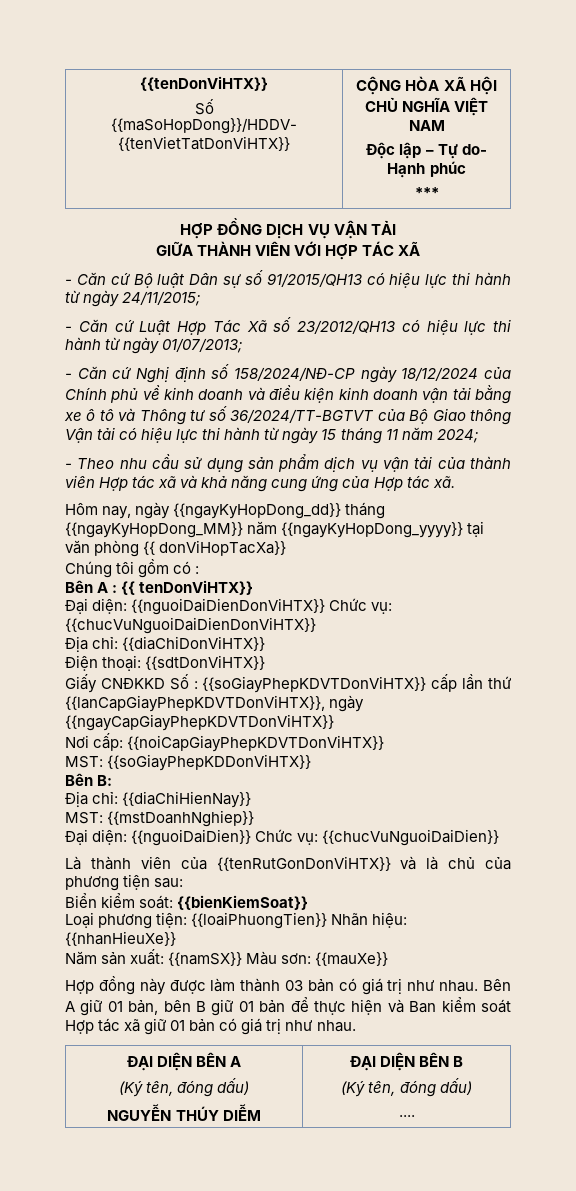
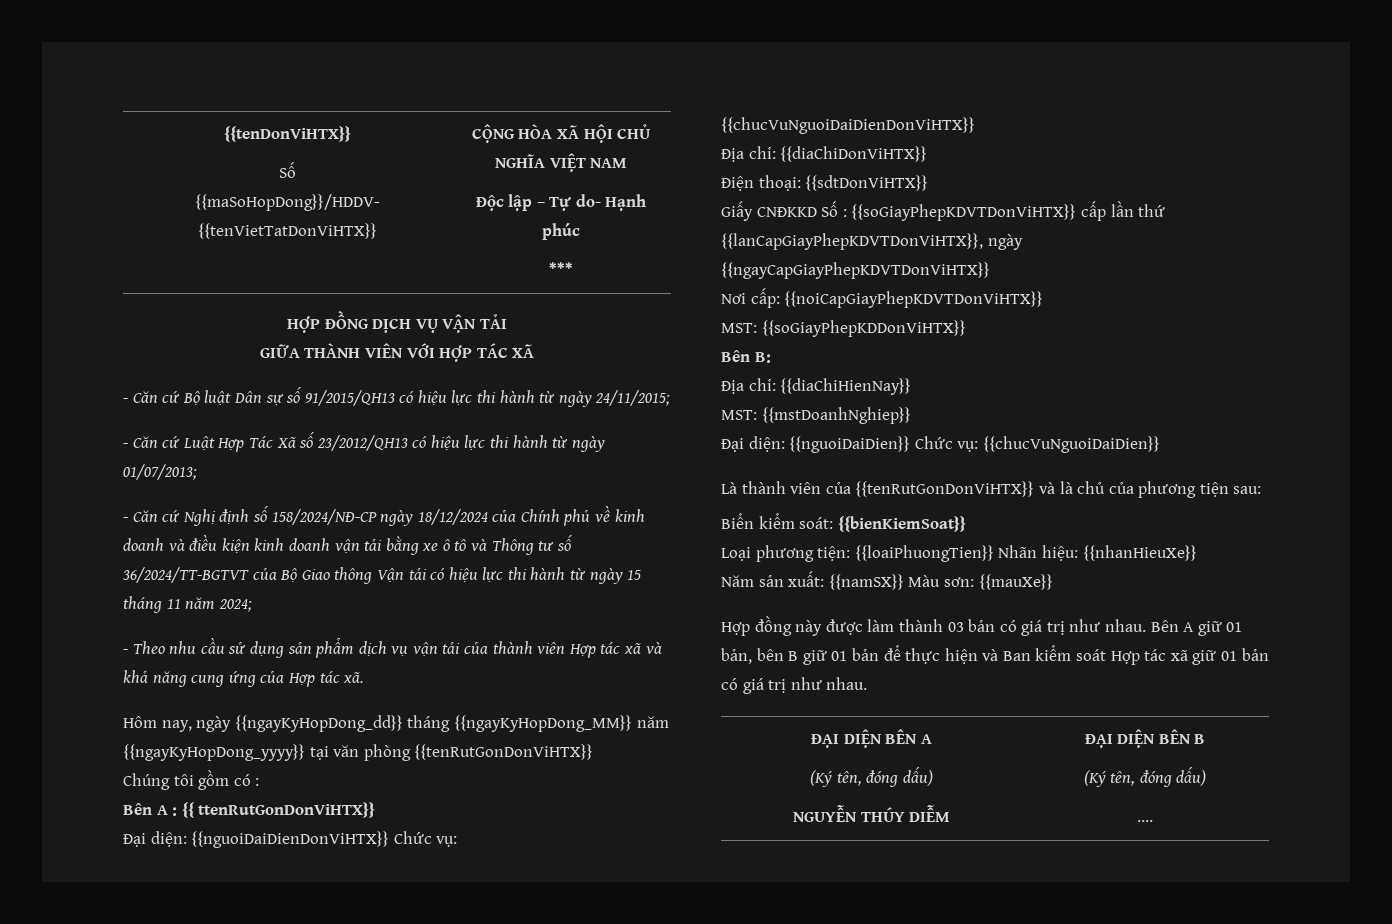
[143,540,287,556] {{ donViHopTacXa}} -> [414,744,594,760] {{tenRutGonDonViHTX}}
[139,580,254,595] tenDonViHTX}} -> [198,802,376,818] ttenRutGonDonViHTX}}

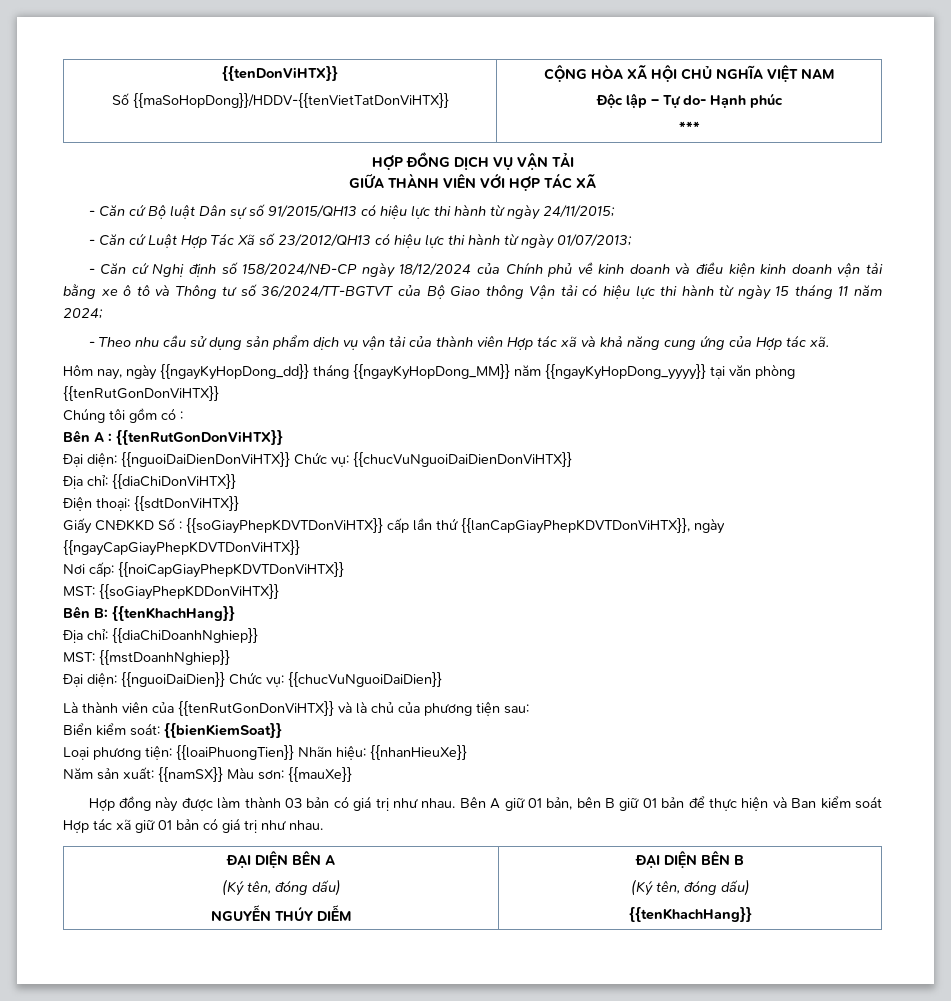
[181,802,376,818] {{ ttenRutGonDonViHTX}} -> [116,430,283,445] {{tenRutGonDonViHTX}}
[721,378,912,395] // Địa chỉ: {{diaChiHienNay}} -> [112,606,235,621] [62,628,258,643] {{tenKhachHang}} // Địa chỉ: {{diaChiDoanhNghiep}}
[1137,820,1153,822] .... -> [628,907,752,922] {{tenKhachHang}}

